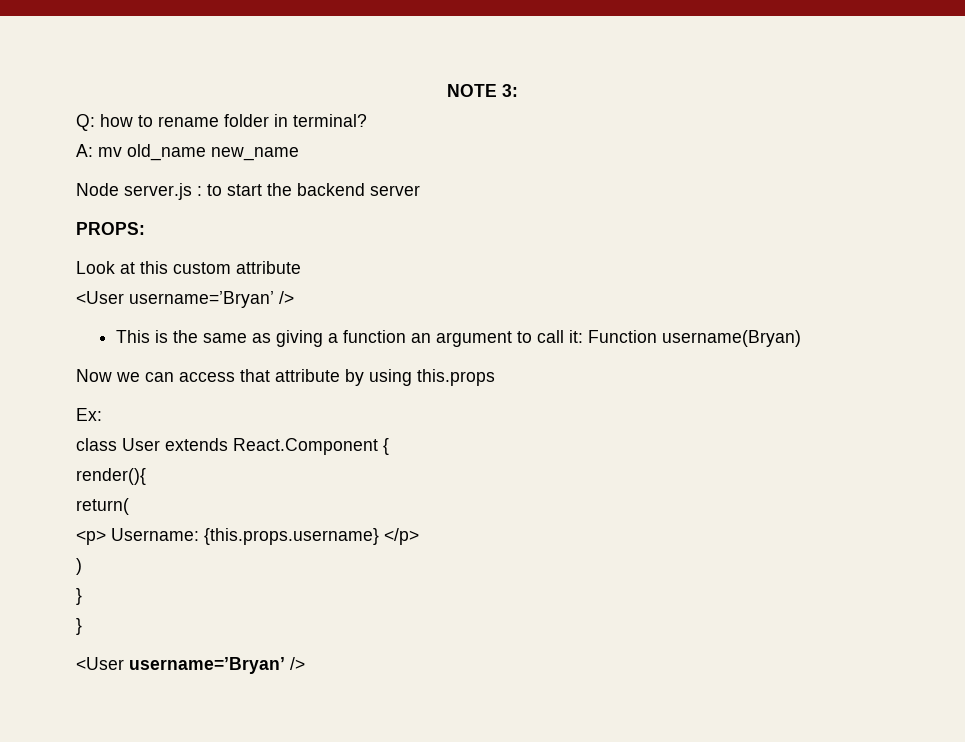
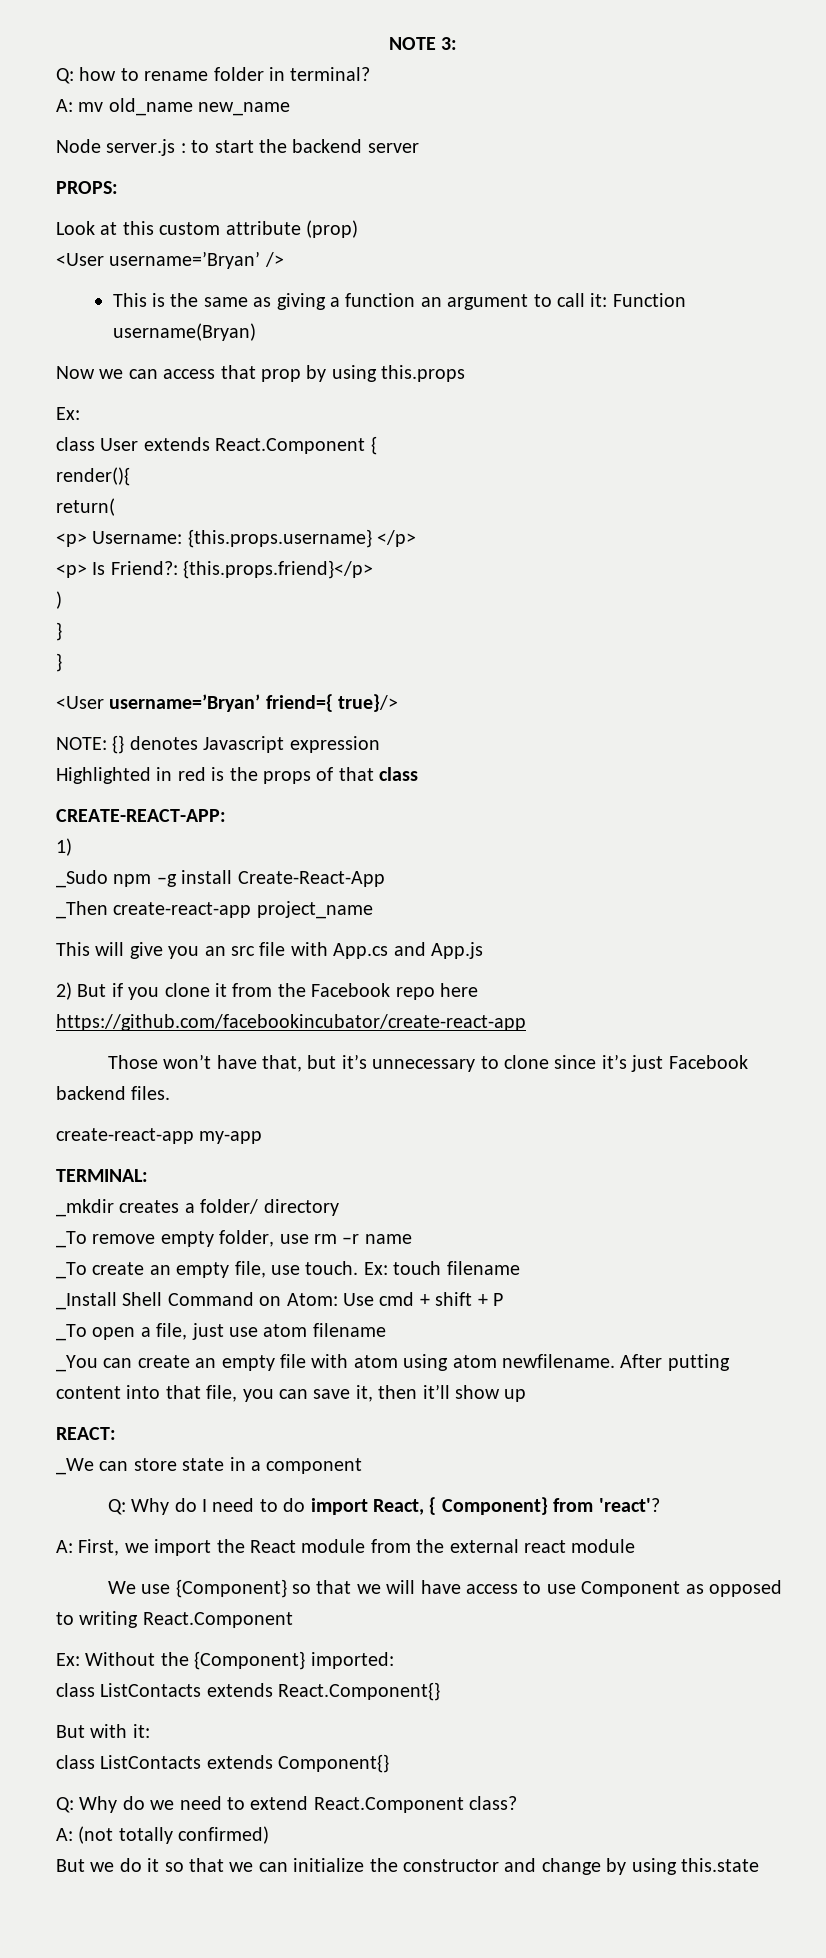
(301, 267) none -> [306,220,358,238] (prop)
[275,369,340,382] attribute -> [261,369,301,382] prop
(419, 536) none -> [56,560,374,579] // <p> Is Friend?: {this.props.friend}</p>
[290,657,305,670] /> -> [265,694,399,712] [56,735,380,754] [56,767,419,784] [56,809,226,822] [56,838,72,856] [56,870,385,888] [56,901,373,919] [56,942,483,959] [56,982,478,1000] [56,1014,526,1031] [107,1054,748,1072] [56,1086,171,1100] [56,1128,263,1144] [56,1169,148,1182] [56,1199,339,1217] [56,1230,412,1248] [56,1261,520,1279] [56,1292,503,1310] [56,1323,386,1341] [56,1354,730,1372] [56,1384,527,1402] [56,1427,116,1440] [56,1457,363,1475] [107,1497,660,1515] [56,1539,636,1556] [107,1579,782,1598] [56,1611,293,1628] [56,1651,394,1670] [56,1682,441,1701] [56,1724,150,1738] [56,1754,390,1773] [56,1796,518,1813] [56,1826,270,1844] [56,1858,759,1875] friend={ true}/> // NOTE: {} denotes Javascript expression // Highlighted in red is the props of that class // CREATE-REACT-APP: // 1) // _Sudo npm –g install Create-React-App // _Then create-react-app project_name // This will give you an src file with App.cs and App.js // 2) But if you clone it from the Facebook repo here https://github.com/facebookincubator/create-react-app // Those won’t have that, but it’s unnecessary to clone since it’s just Facebook backend files. // create-react-app my-app // TERMINAL: // _mkdir creates a folder/ directory // _To remove empty folder, use rm –r name // _To create an empty file, use touch. Ex: touch filename // _Install Shell Command on Atom: Use cmd + shift + P // _To open a file, just use atom filename // _You can create an empty file with atom using atom newfilename. After putting content into that file, you can save it, then it’ll show up // REACT: // _We can store state in a component // Q: Why do I need to do import React, { Component} from 'react'? // A: First, we import the React module from the external react module // We use {Component} so that we will have access to use Component as opposed to writing React.Component // Ex: Without the {Component} imported: // class ListContacts extends React.Component{} // But with it: // class ListContacts extends Component{} // Q: Why do we need to extend React.Component class? // A: (not totally confirmed) // But we do it so that we can initialize the constructor and change by using this.state

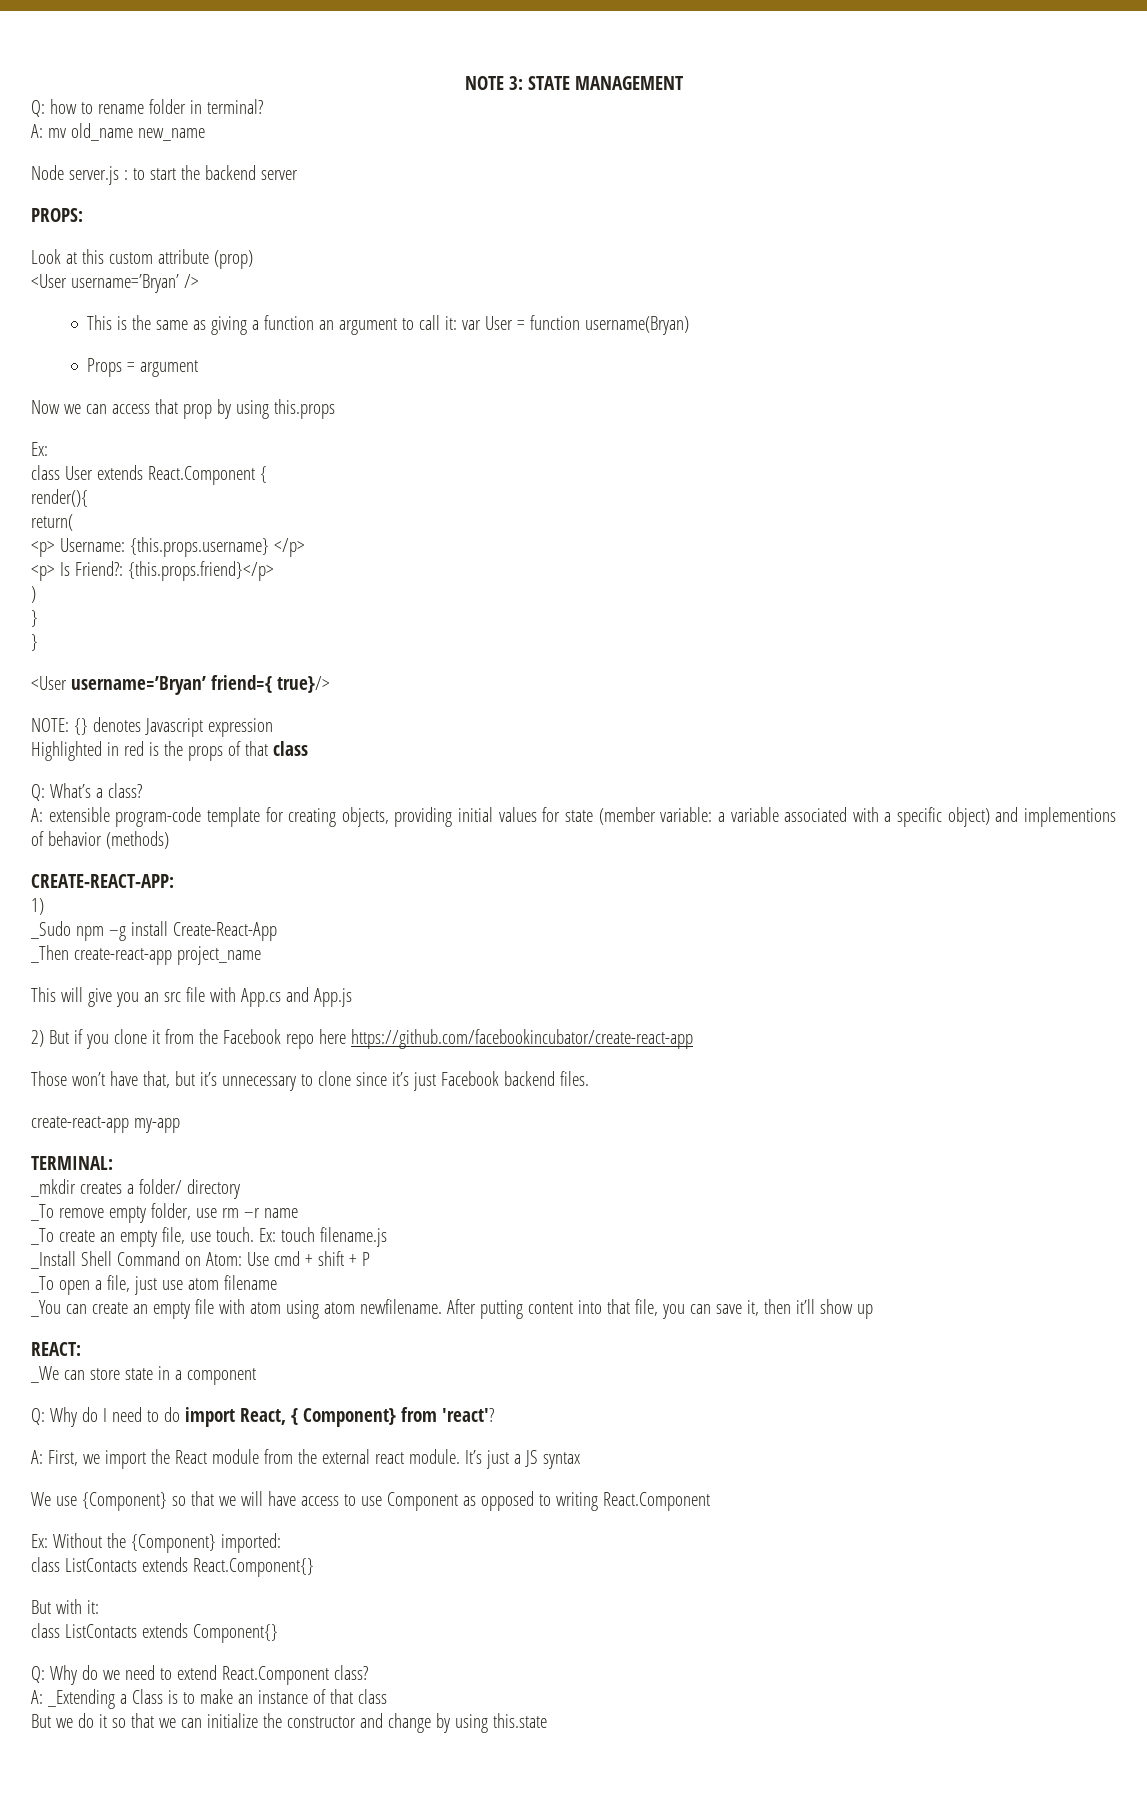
(458, 43) none -> [527,76,683,90] STATE MANAGEMENT
[612,293,686,307] [112,323,256,341] Function username(Bryan) -> [462,315,690,335] [87,358,199,377] var User = function username(Bryan) // Props = argument
(419, 774) none -> [31,783,142,801] [31,807,1116,827] [31,831,169,849] // Q: What’s a class? // A: extensible program-code template for creating objects, providing initial values for state (member variable: a variable associated with a specific object) and implementions of behavior (methods)
[446,1261,520,1275] filename -> [319,1227,387,1247] filename.js
[571,1539,636,1553] module -> [408,1449,580,1469] module. It’s just a JS syntax
[78,1826,270,1844] (not totally confirmed) -> [46,1689,387,1709] _Extending a Class is to make an instance of that class

